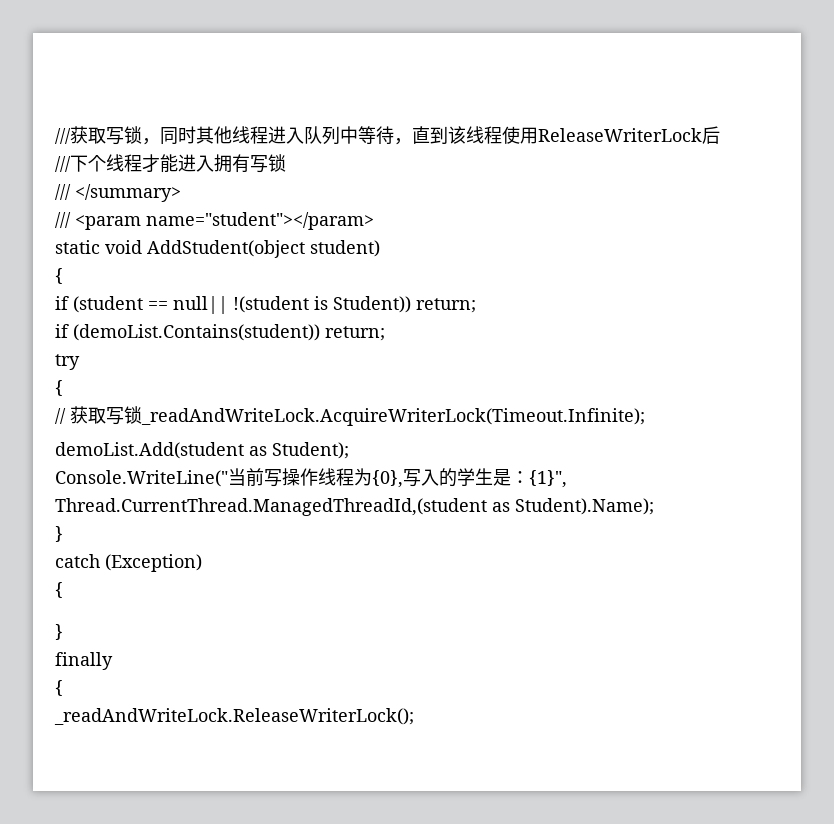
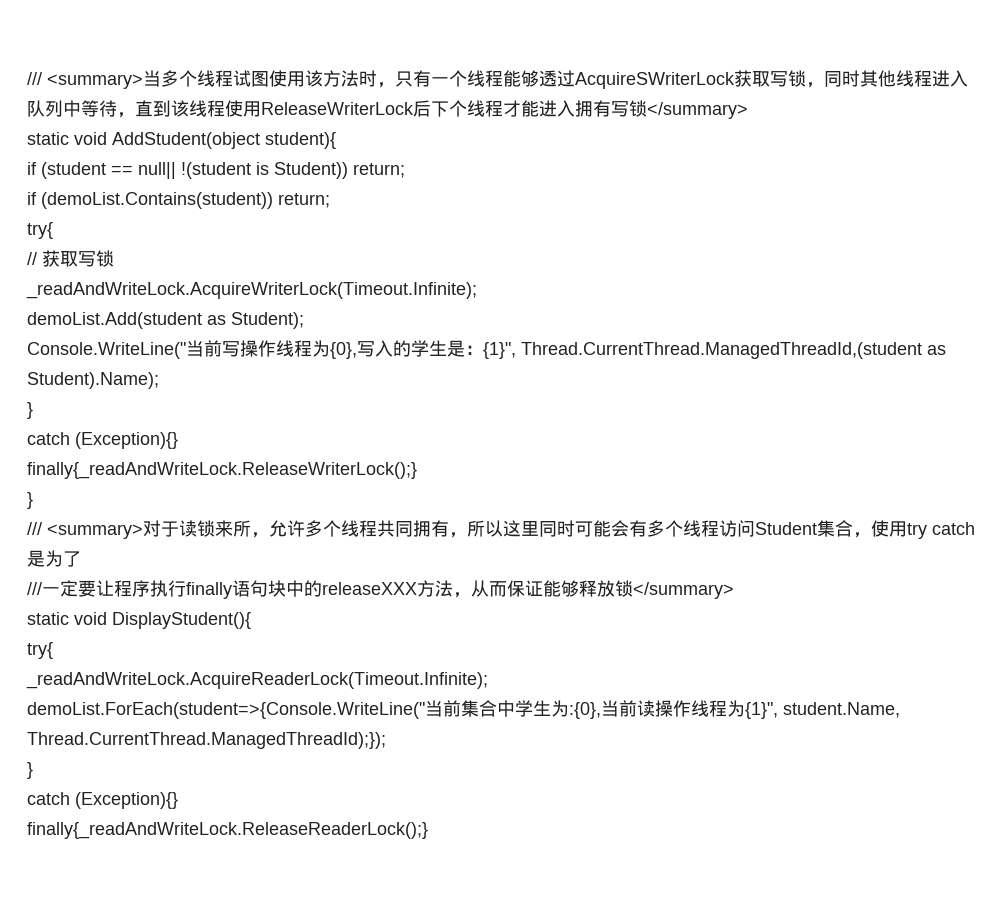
[55,128,71,144] /// -> [27,70,735,89] /// <summary>当多个线程试图使用该方法时，只有一个线程能够透过AcquireSWriterLock
[55,156,71,172] // /// -> (431, 108) none
[55,184,181,202] [55,212,374,230] // /// </summary> // /// <param name="student"></param> -> [647,102,748,119] </summary>
[310,240,380,257] [55,268,63,284] student) // { -> [265,132,336,149] student){
[55,354,80,370] [55,380,63,396] try // { -> [27,222,53,239] try{
(142, 415) none -> (114, 258) //
[105,554,202,572] [55,582,63,598] [55,624,63,640] [55,652,113,670] [55,680,63,696] [54,708,414,725] (Exception) // { // } // finally // { // _readAndWriteLock.ReleaseWriterLock(); -> [75,432,178,449] [27,462,417,479] [27,492,33,509] [27,520,975,539] [27,550,81,567] [27,580,734,599] [27,612,251,629] [27,642,53,659] [26,672,488,689] [27,700,900,719] [27,732,386,749] [27,762,33,779] [27,792,178,809] [27,822,428,839] (Exception){} // finally{_readAndWriteLock.ReleaseWriterLock();} // } // /// <summary>对于读锁来所，允许多个线程共同拥有，所以这里同时可能会有多个线程访问Student集合，使用try catch是为了 // ///一定要让程序执行finally语句块中的releaseXXX方法，从而保证能够释放锁</summary> // static void DisplayStudent(){ // try{ // _readAndWriteLock.AcquireReaderLock(Timeout.Infinite); // demoList.ForEach(student=>{Console.WriteLine("当前集合中学生为:{0},当前读操作线程为{1}", student.Name, Thread.CurrentThread.ManagedThreadId);}); // } // catch (Exception){} // finally{_readAndWriteLock.ReleaseReaderLock();}

